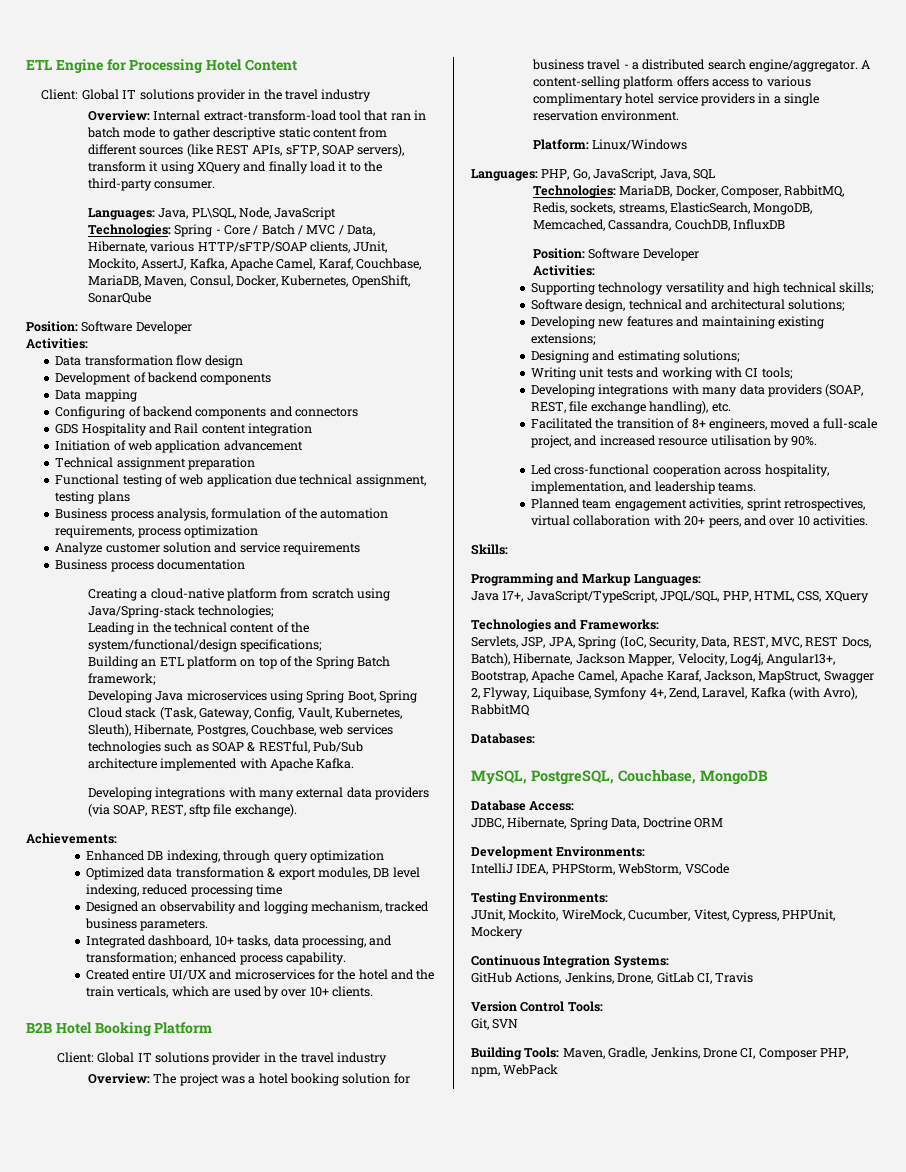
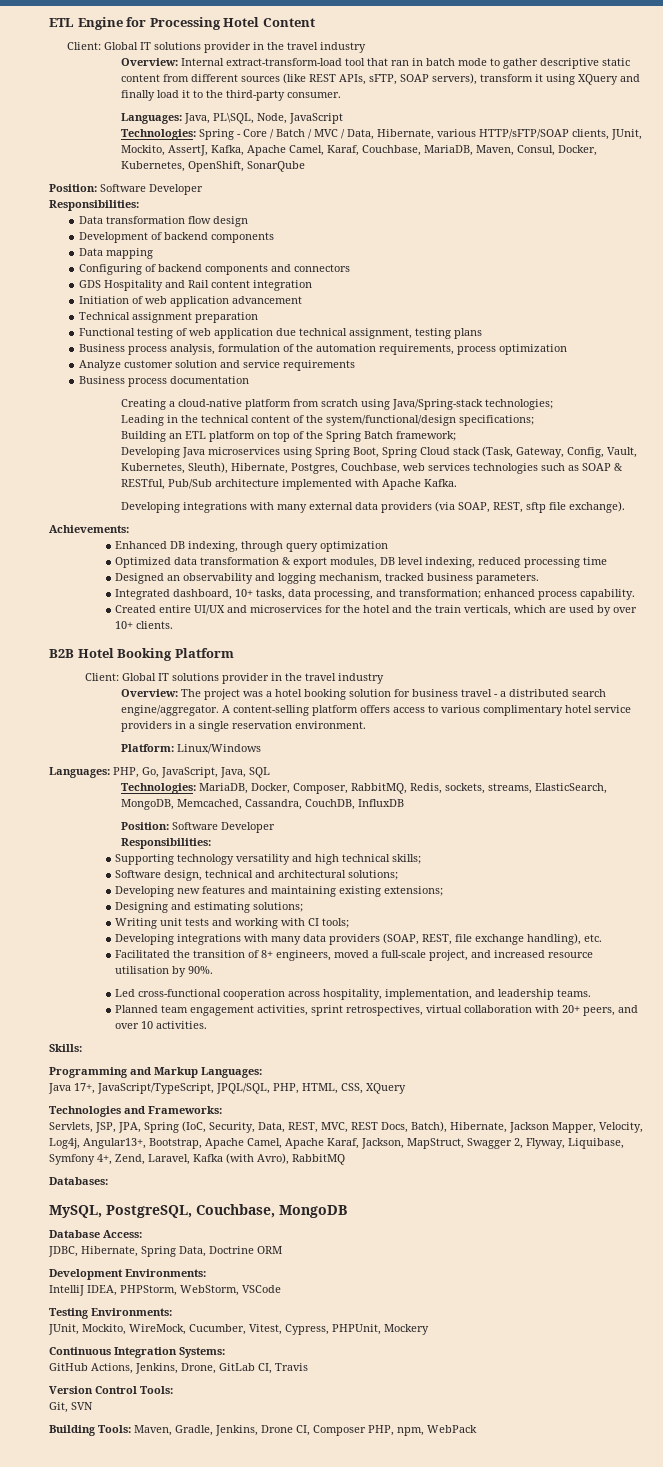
[26,338,88,349] Activities: -> [49,200,139,211] Responsibilities:
[532,265,595,276] Activities: -> [121,838,212,849] Responsibilities:

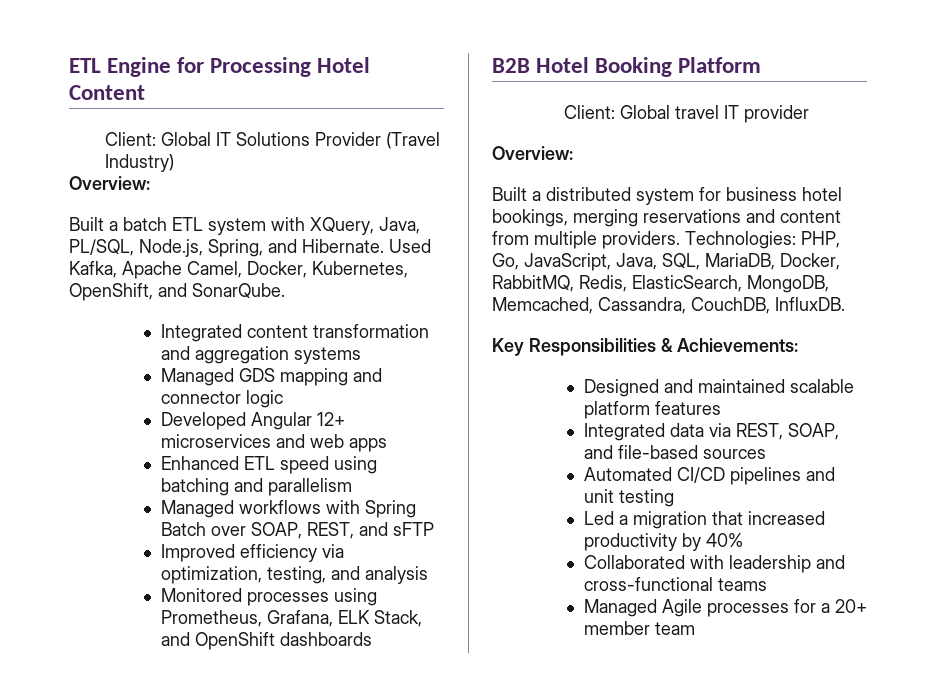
[154,42,367,53] [121,58,631,69] [121,73,641,85] [121,90,342,101] [121,113,344,124] [121,129,643,140] [121,145,598,156] [121,161,306,172] [49,184,203,195] [49,200,139,211] [79,216,249,227] [79,232,275,243] [79,248,154,259] [79,264,351,275] [79,280,313,291] [79,296,303,307] [79,312,259,323] [79,328,483,339] [79,344,568,355] [79,360,356,371] [79,376,250,387] [121,399,554,410] [121,415,535,426] [121,431,457,442] [121,446,638,458] [121,462,624,474] [121,479,458,490] [121,501,626,513] [49,525,129,533] [115,541,389,552] [115,557,608,568] [115,573,540,584] [115,589,636,600] [115,605,638,616] [115,621,174,629] solutions provider in the travel industry // Overview: Internal extract-transform-load tool that ran in batch mode to gather descriptive static content from different sources (like REST APIs, sFTP, SOAP servers), transform it using XQuery and finally load it to the third-party consumer. // Languages: Java, PL\SQL, Node, JavaScript // Technologies: Spring - Core / Batch / MVC / Data, Hibernate, various HTTP/sFTP/SOAP clients, JUnit, Mockito, AssertJ, Kafka, Apache Camel, Karaf, Couchbase, MariaDB, Maven, Consul, Docker, Kubernetes, OpenShift, SonarQube // Position: Software Developer // Responsibilities: // Data transformation flow design // Development of backend components // Data mapping // Configuring of backend components and connectors // GDS Hospitality and Rail content integration // Initiation of web application advancement // Technical assignment preparation // Functional testing of web application due technical assignment, testing plans // Business process analysis, formulation of the automation requirements, process optimization // Analyze customer solution and service requirements // Business process documentation // Creating a cloud-native platform from scratch using Java/Spring-stack technologies; // Leading in the technical content of the system/functional/design specifications; // Building an ETL platform on top of the Spring Batch framework; // Developing Java microservices using Spring Boot, Spring Cloud stack (Task, Gateway, Config, Vault, Kubernetes, Sleuth), Hibernate, Postgres, Couchbase, web services technologies such as SOAP & RESTful, Pub/Sub architecture implemented with Apache Kafka. // Developing integrations with many external data providers (via SOAP, REST, sftp file exchange). // Achievements: // Enhanced DB indexing, through query optimization // Optimized data transformation & export modules, DB level indexing, reduced processing time // Designed an observability and logging mechanism, tracked business parameters. // Integrated dashboard, 10+ tasks, data processing, and transformation; enhanced process capability. // Created entire UI/UX and microservices for the hotel and the train verticals, which are used by over 10+ clients. -> [235,132,440,149] [104,154,174,172] [69,176,150,190] [69,217,420,235] [69,239,431,257] [69,261,408,279] [69,283,285,301] [160,324,429,342] [160,346,361,364] [160,368,382,386] [160,390,283,408] [160,412,345,430] [160,434,387,452] [160,456,377,474] [160,478,352,496] [160,500,416,518] [160,522,434,539] [160,544,344,562] [160,566,428,584] [160,588,377,606] [160,610,422,627] [160,632,372,650] Solutions Provider (Travel Industry) // Overview: // Built a batch ETL system with XQuery, Java, PL/SQL, Node.js, Spring, and Hibernate. Used Kafka, Apache Camel, Docker, Kubernetes, OpenShift, and SonarQube. // Integrated content transformation and aggregation systems // Managed GDS mapping and connector logic // Developed Angular 12+ microservices and web apps // Enhanced ETL speed using batching and parallelism // Managed workflows with Spring Batch over SOAP, REST, and sFTP // Improved efficiency via optimization, testing, and analysis // Monitored processes using Prometheus, Grafana, ELK Stack, and OpenShift dashboards
[158,673,385,684] [121,689,607,700] [121,705,632,716] [121,721,367,732] [121,744,262,754] [49,767,110,778] IT solutions provider in the travel industry // Overview: The project was a hotel booking solution for business travel - a distributed search engine/aggregator. A content-selling platform offers access to various complimentary hotel service providers in a single reservation environment. // Platform: Linux/Windows // Languages: -> [674,105,809,123] [492,146,573,160] [492,187,842,205] [492,209,841,227] [492,231,796,249] travel IT provider // Overview: // Built a distributed system for business hotel bookings, merging reservations and content from multiple providers. Technologies:
[249,767,270,778] [121,783,197,794] SQL // Technologies: -> [662,253,700,270] SQL,
[293,783,349,794] Composer, -> (840, 261) none
[445,783,533,794] sockets, streams, -> (627, 283) none
[358,799,405,807] [121,822,276,833] [121,838,212,849] [115,854,422,865] [115,870,399,881] [115,886,444,897] [115,902,304,913] [115,918,350,929] [115,933,603,945] [115,950,594,961] [115,966,214,977] [115,989,592,1000] [115,1005,639,1016] [115,1021,208,1029] [49,1044,82,1052] [49,1067,262,1078] [48,1083,406,1094] [49,1106,222,1117] [49,1121,643,1133] [49,1138,624,1149] [49,1153,345,1165] [49,1177,108,1185] [49,1204,347,1218] [49,1230,142,1238] [48,1246,282,1257] [49,1269,206,1280] [49,1285,281,1296] [49,1308,172,1319] [48,1324,429,1335] [49,1347,225,1358] [49,1363,308,1374] [49,1386,173,1394] [49,1402,93,1413] [49,1425,477,1436] InfluxDB // Position: Software Developer // Responsibilities: // Supporting technology versatility and high technical skills; // Software design, technical and architectural solutions; // Developing new features and maintaining existing extensions; // Designing and estimating solutions; // Writing unit tests and working with CI tools; // Developing integrations with many data providers (SOAP, REST, file exchange handling), etc. // Facilitated the transition of 8+ engineers, moved a full-scale project, and increased resource utilisation by 90%. // Led cross-functional cooperation across hospitality, implementation, and leadership teams. // Planned team engagement activities, sprint retrospectives, virtual collaboration with 20+ peers, and over 10 activities. // Skills: // Programming and Markup Languages: // Java 17+, JavaScript/TypeScript, JPQL/SQL, PHP, HTML, CSS, XQuery // Technologies and Frameworks: // Servlets, JSP, JPA, Spring (IoC, Security, Data, REST, MVC, REST Docs, Batch), Hibernate, Jackson Mapper, Velocity, Log4j, Angular13+, Bootstrap, Apache Camel, Apache Karaf, Jackson, MapStruct, Swagger 2, Flyway, Liquibase, Symfony 4+, Zend, Laravel, Kafka (with Avro), RabbitMQ // Databases: // MySQL, PostgreSQL, Couchbase, MongoDB // Database Access: // JDBC, Hibernate, Spring Data, Doctrine ORM // Development Environments: // IntelliJ IDEA, PHPStorm, WebStorm, VSCode // Testing Environments: // JUnit, Mockito, WireMock, Cucumber, Vitest, Cypress, PHPUnit, Mockery // Continuous Integration Systems: // GitHub Actions, Jenkins, Drone, GitLab CI, Travis // Version Control Tools: // Git, SVN // Building Tools: Maven, Gradle, Jenkins, Drone CI, Composer PHP, npm, WebPack -> [775,297,845,311] [492,338,798,356] [583,379,854,397] [583,401,721,419] [583,423,839,441] [583,445,766,459] [583,467,835,485] [583,489,674,507] [583,511,825,529] [583,533,743,551] [583,555,845,573] [583,577,767,591] [583,599,867,617] [583,621,695,635] InfluxDB. // Key Responsibilities & Achievements: // Designed and maintained scalable platform features // Integrated data via REST, SOAP, and file-based sources // Automated CI/CD pipelines and unit testing // Led a migration that increased productivity by 40% // Collaborated with leadership and cross-functional teams // Managed Agile processes for a 20+ member team

